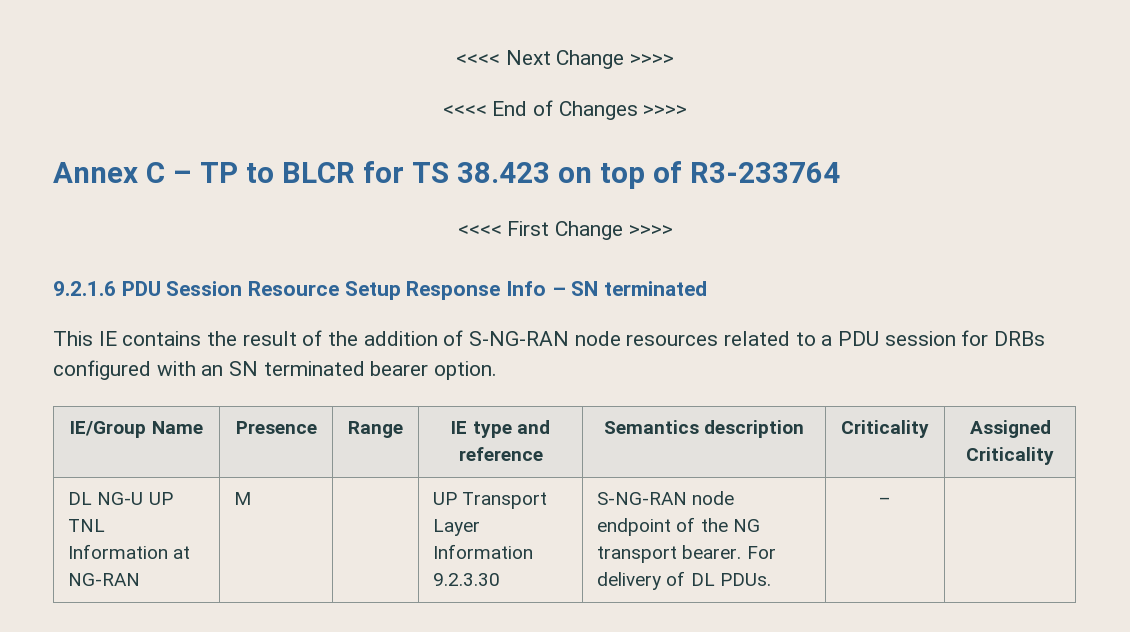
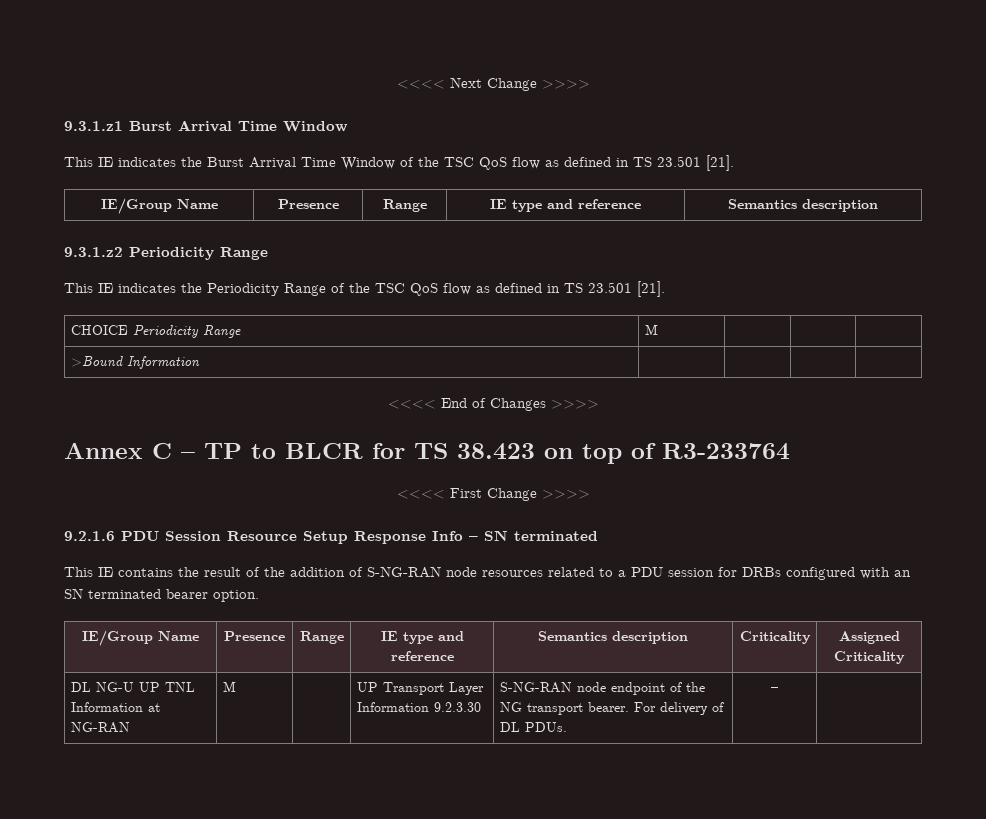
(675, 59) none -> [64,120,348,132] [64,155,734,171] [100,198,218,214] [277,199,339,209] [382,199,427,212] [490,199,641,212] [728,199,878,212] [64,247,268,260] [64,281,665,297] [70,325,241,338] [644,324,658,335] [70,356,200,369] // 9.3.1.z1 Burst Arrival Time Window // This IE indicates the Burst Arrival Time Window of the TSC QoS flow as defined in TS 23.501 [21]. // IE/Group Name | Presence | Range | IE type and reference | Semantics description // 9.3.1.z2 Periodicity Range // This IE indicates the Periodicity Range of the TSC QoS flow as defined in TS 23.501 [21]. // CHOICE Periodicity Range | M | | | // >Bound Information | | | |

